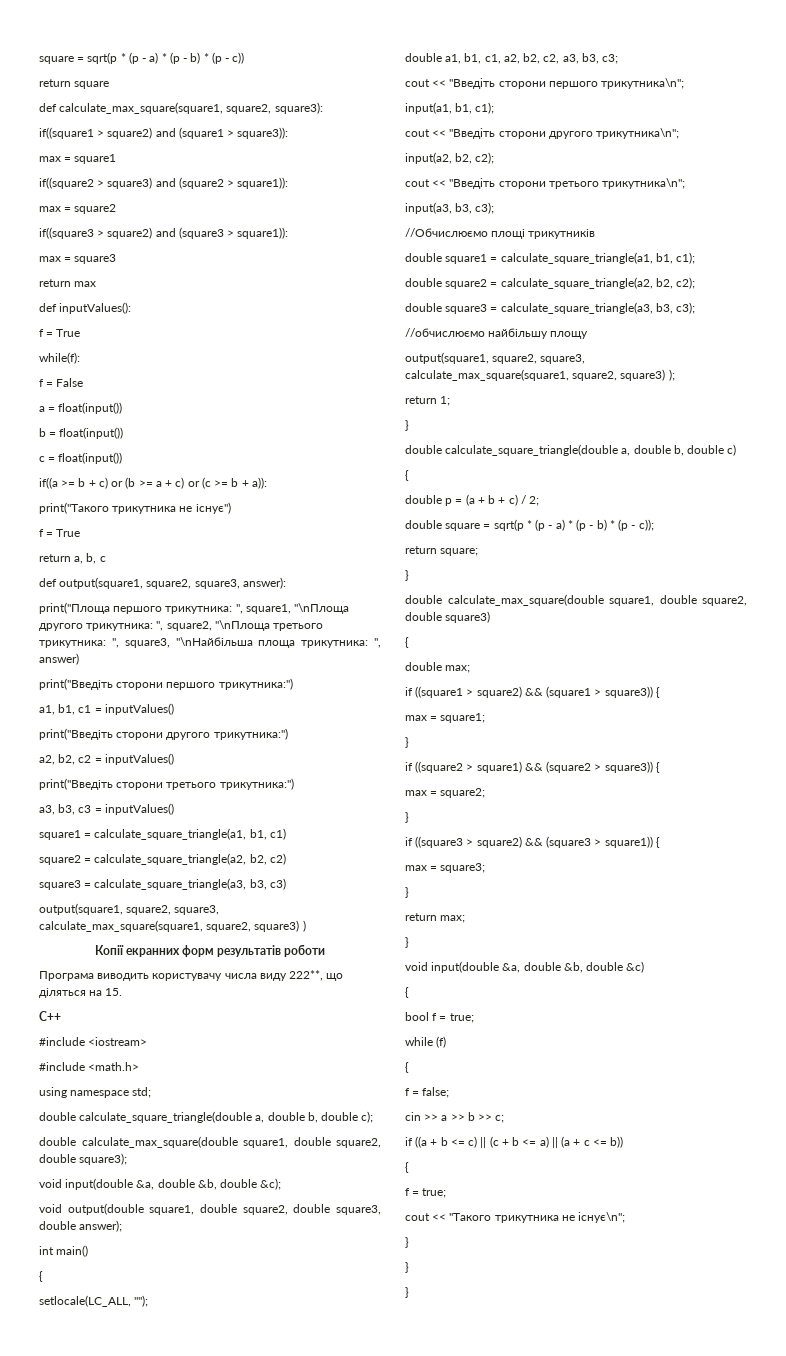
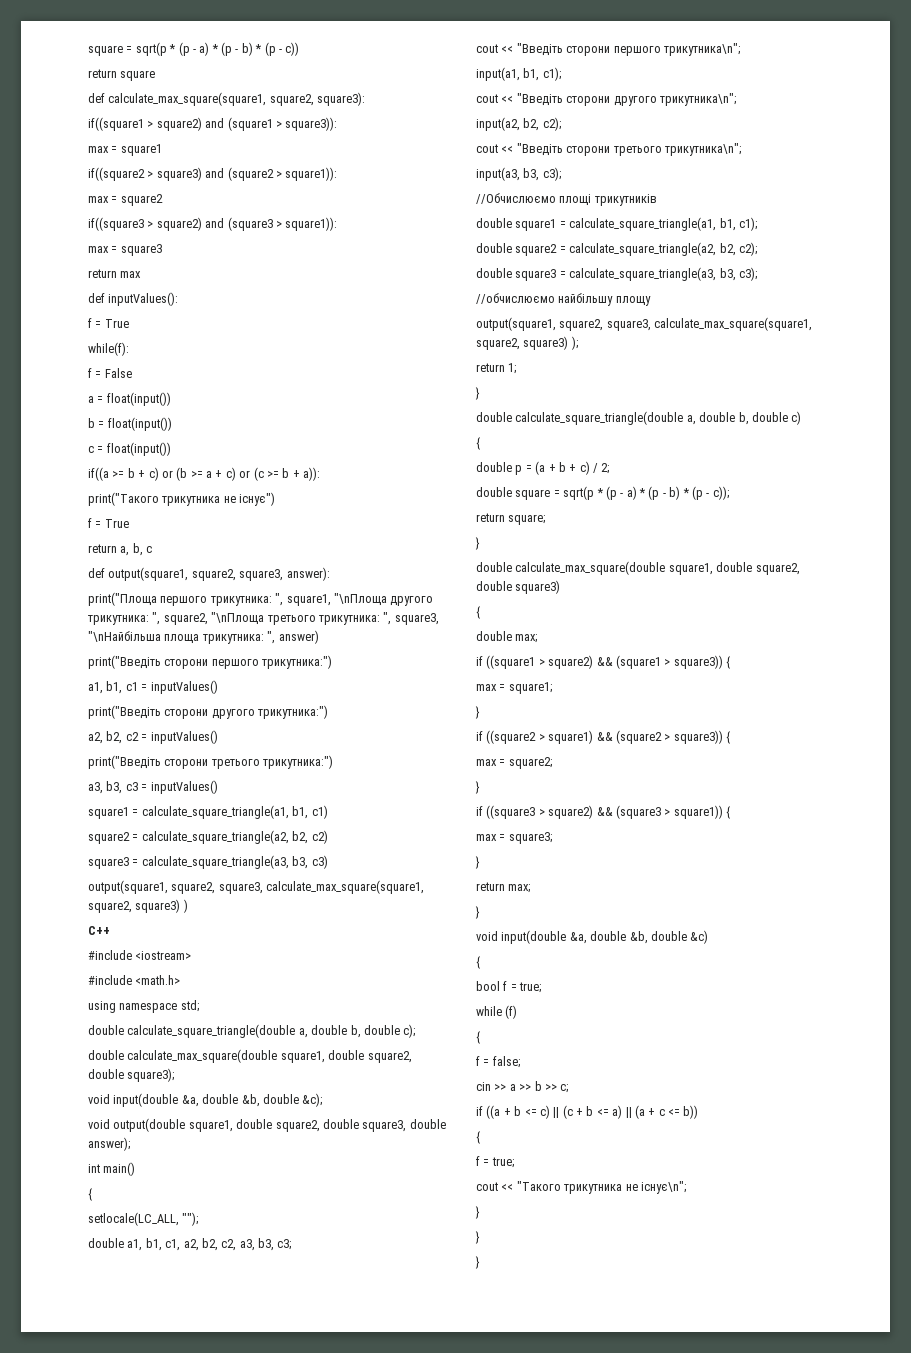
[94,944,326,957] [39,970,344,981] [39,988,123,998] // Копії екранних форм результатів роботи // Програма виводить користувачу числа виду 222**, що діляться на 15. -> (188, 906) none

